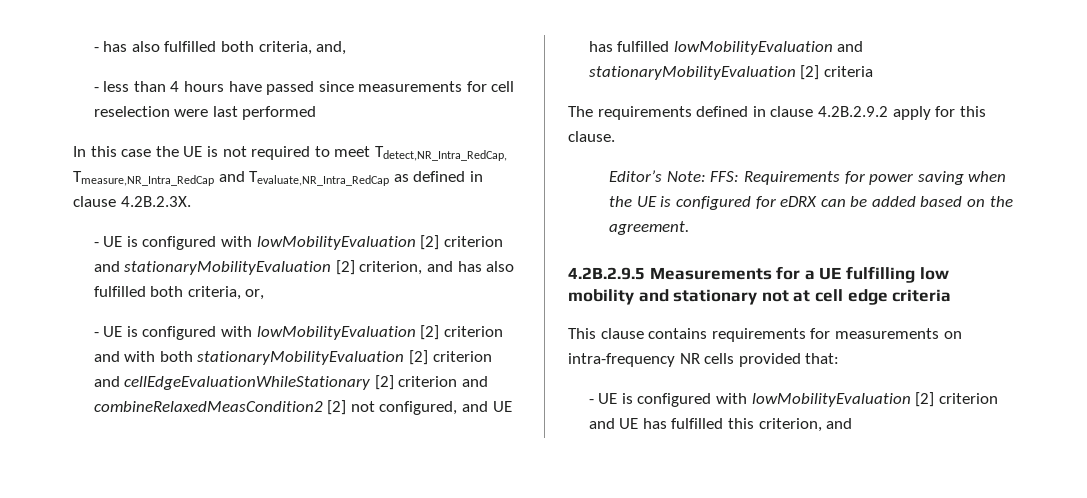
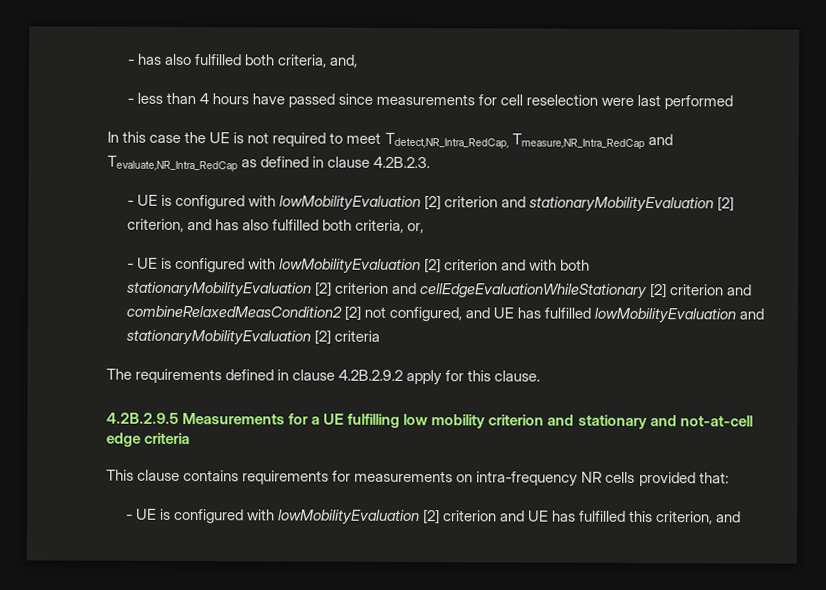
[120,196,191,207] 4.2B.2.3X. -> [373,156,431,169] 4.2B.2.3.
[609,170,1007,185] [609,196,1013,210] [609,221,690,235] // Editor’s Note: FFS: Requirements for power saving when the UE is configured for eDRX can be added based on the agreement. -> (541, 376) none
(634, 297) none -> [488,414,545,426] criterion
[761,289,843,302] not at cell -> [649,415,753,427] and not-at-cell

